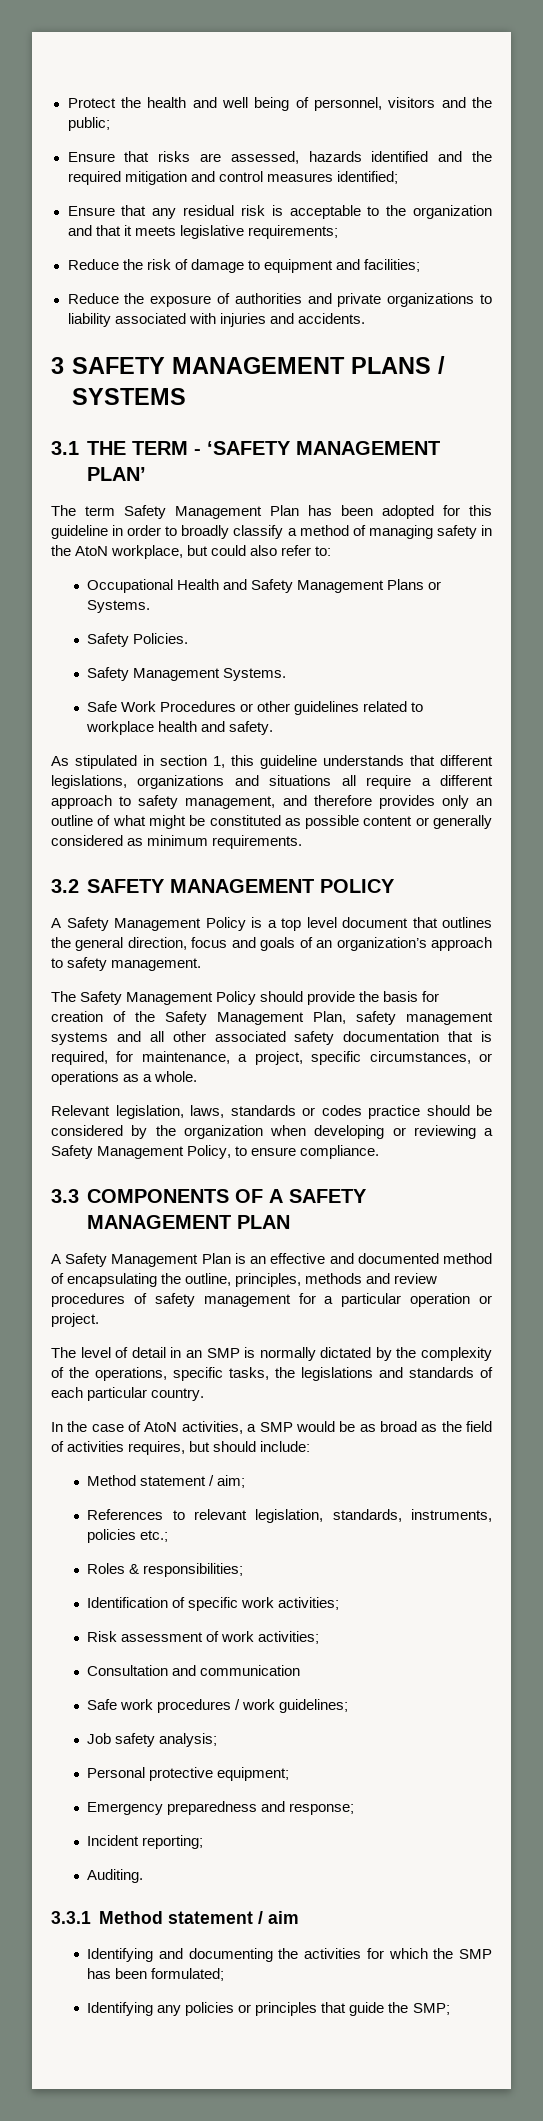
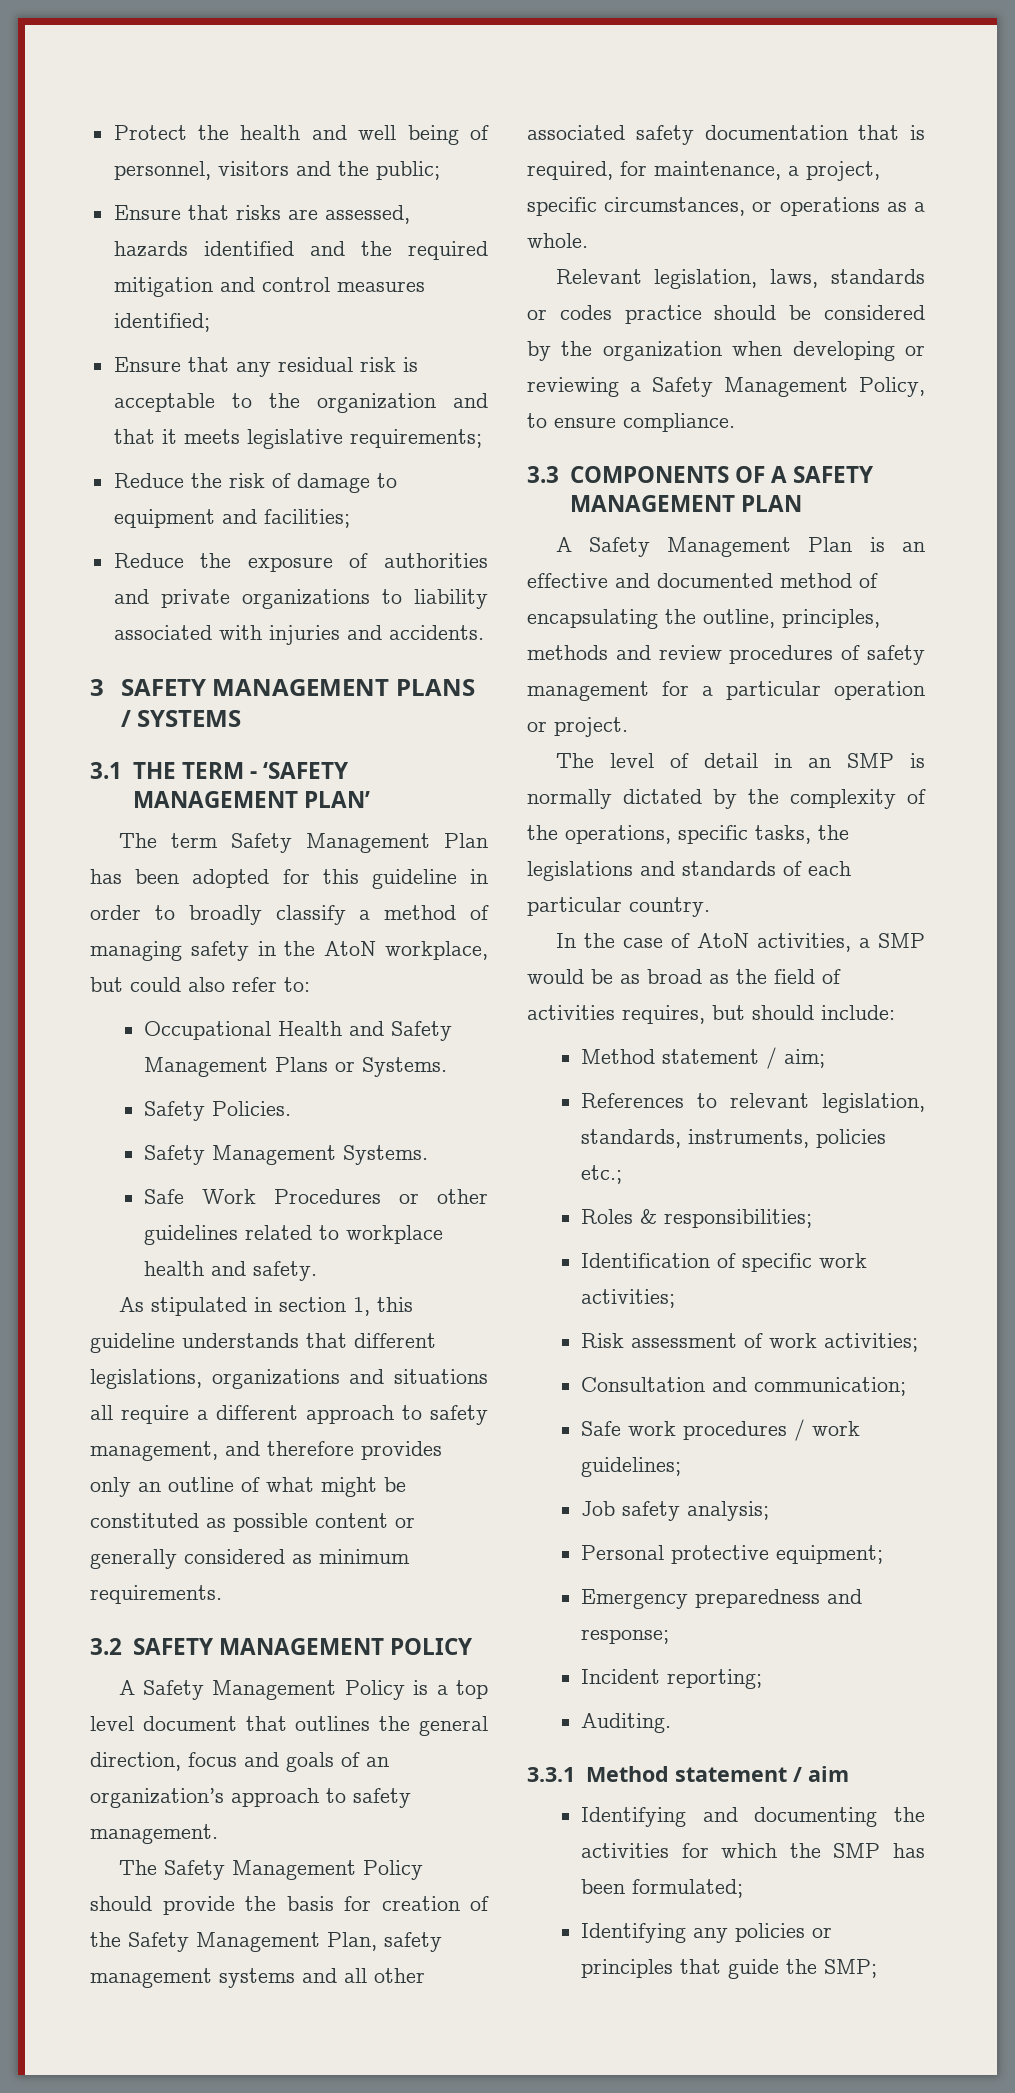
[200,1665,301,1676] communication -> [754,1377,907,1396] communication;

